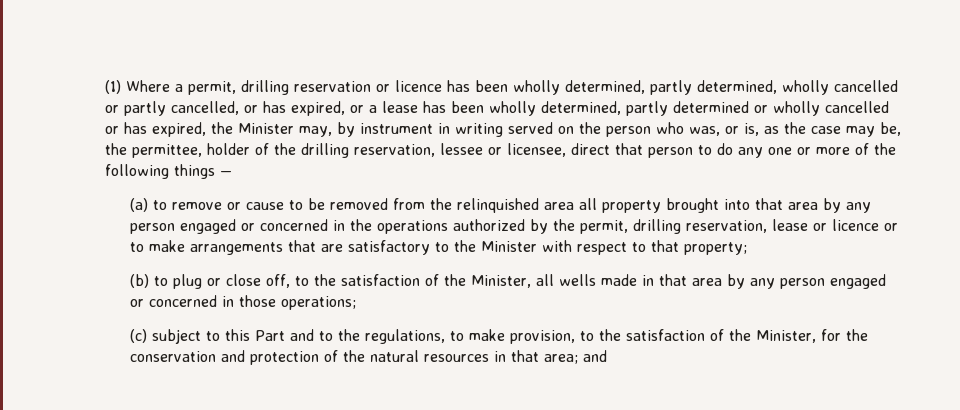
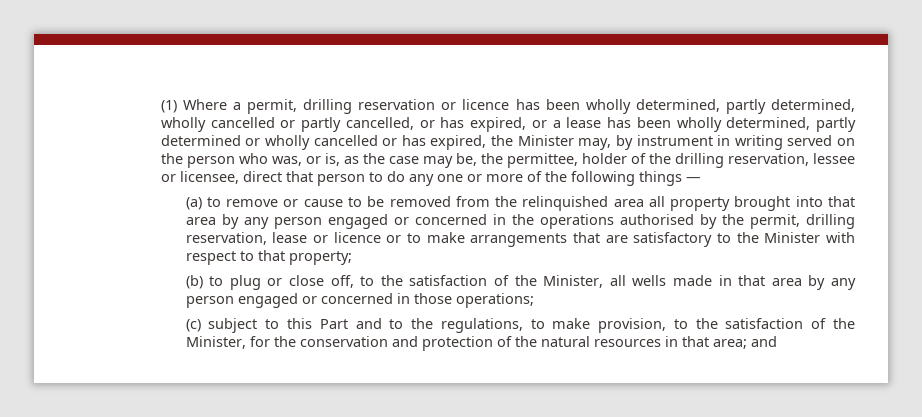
[452,219,525,231] authorized -> [619,214,694,225] authorised

